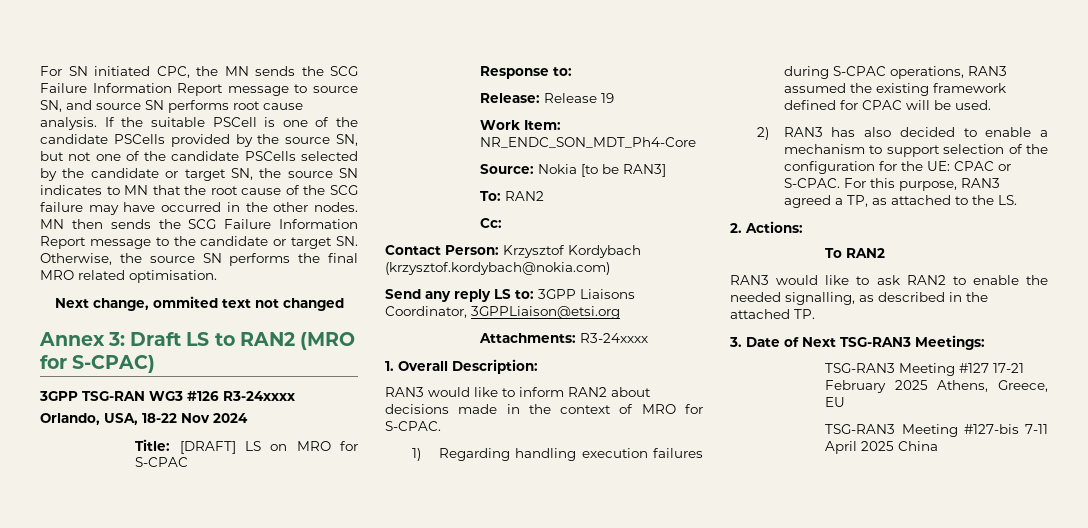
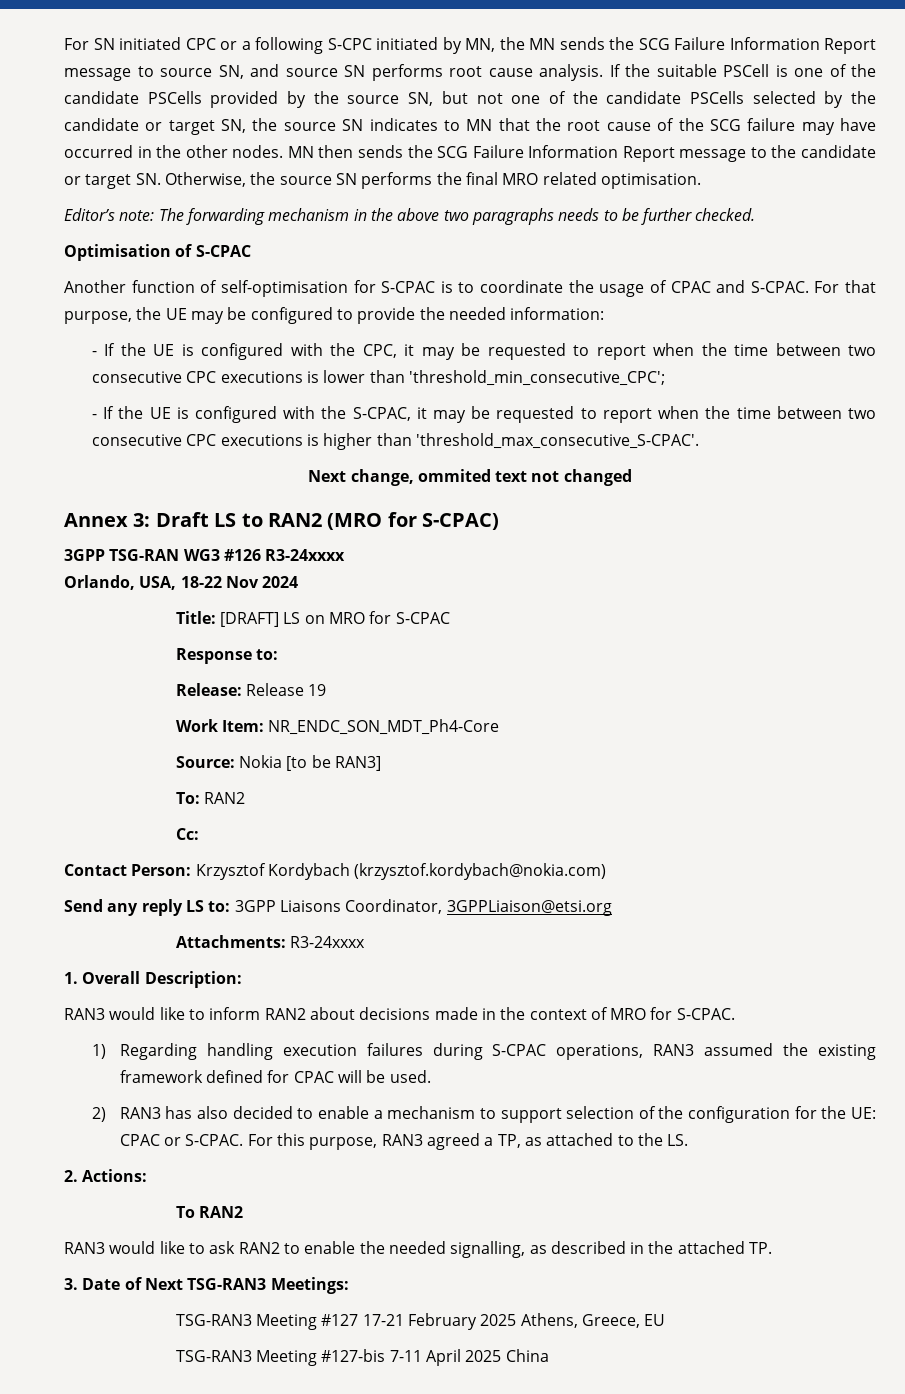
[156,66,190,78] CPC, -> [185,37,495,54] CPC or a following S-CPC initiated by MN,
(217, 276) none -> [64,208,756,225] [64,244,251,261] [64,280,876,297] [64,307,605,324] [91,343,876,360] [91,370,665,386] [91,406,877,423] [91,433,699,450] // Editor’s note: The forwarding mechanism in the above two paragraphs needs to be further checked. // Optimisation of S-CPAC // Another function of self-optimisation for S-CPAC is to coordinate the usage of CPAC and S-CPAC. For that purpose, the UE may be configured to provide the needed information: // - If the UE is configured with the CPC, it may be requested to report when the time between two consecutive CPC executions is lower than 'threshold_min_consecutive_CPC'; // - If the UE is configured with the S-CPAC, it may be requested to report when the time between two consecutive CPC executions is higher than 'threshold_max_consecutive_S-CPAC'.

